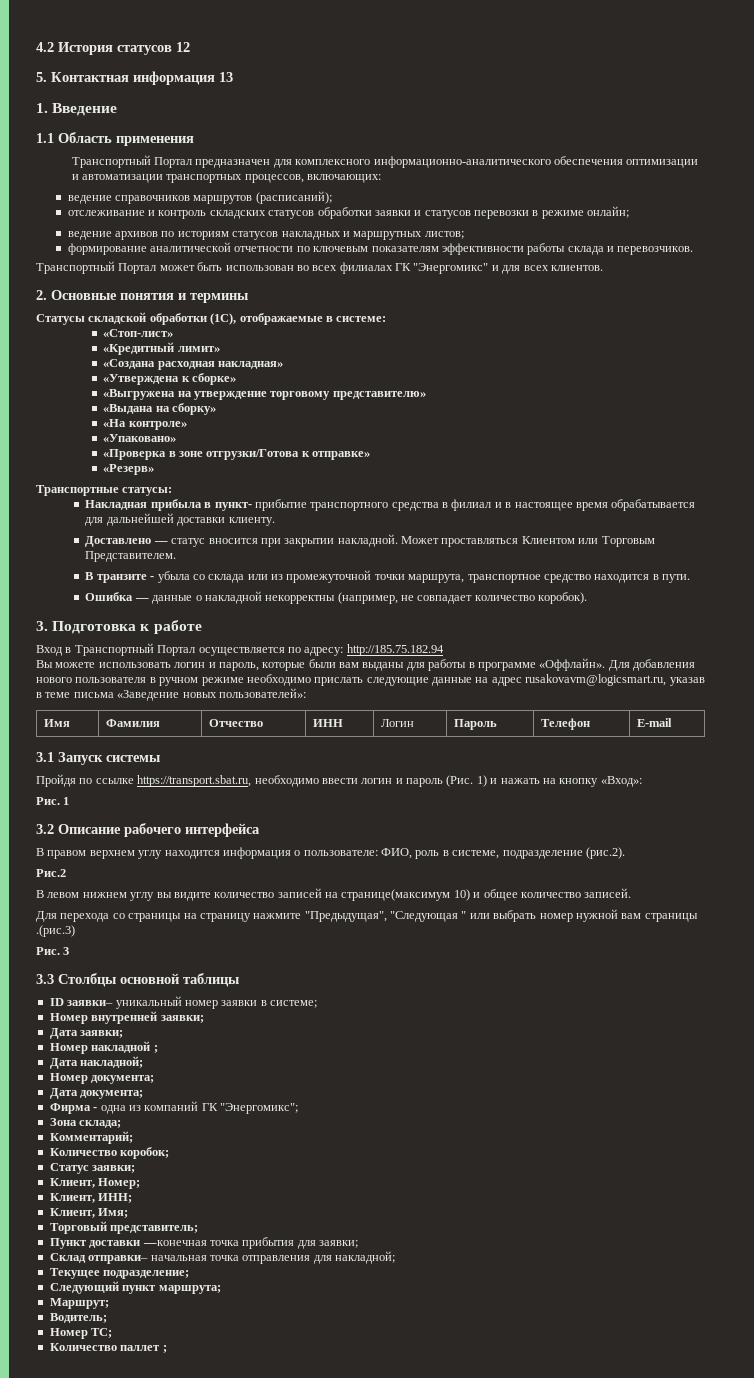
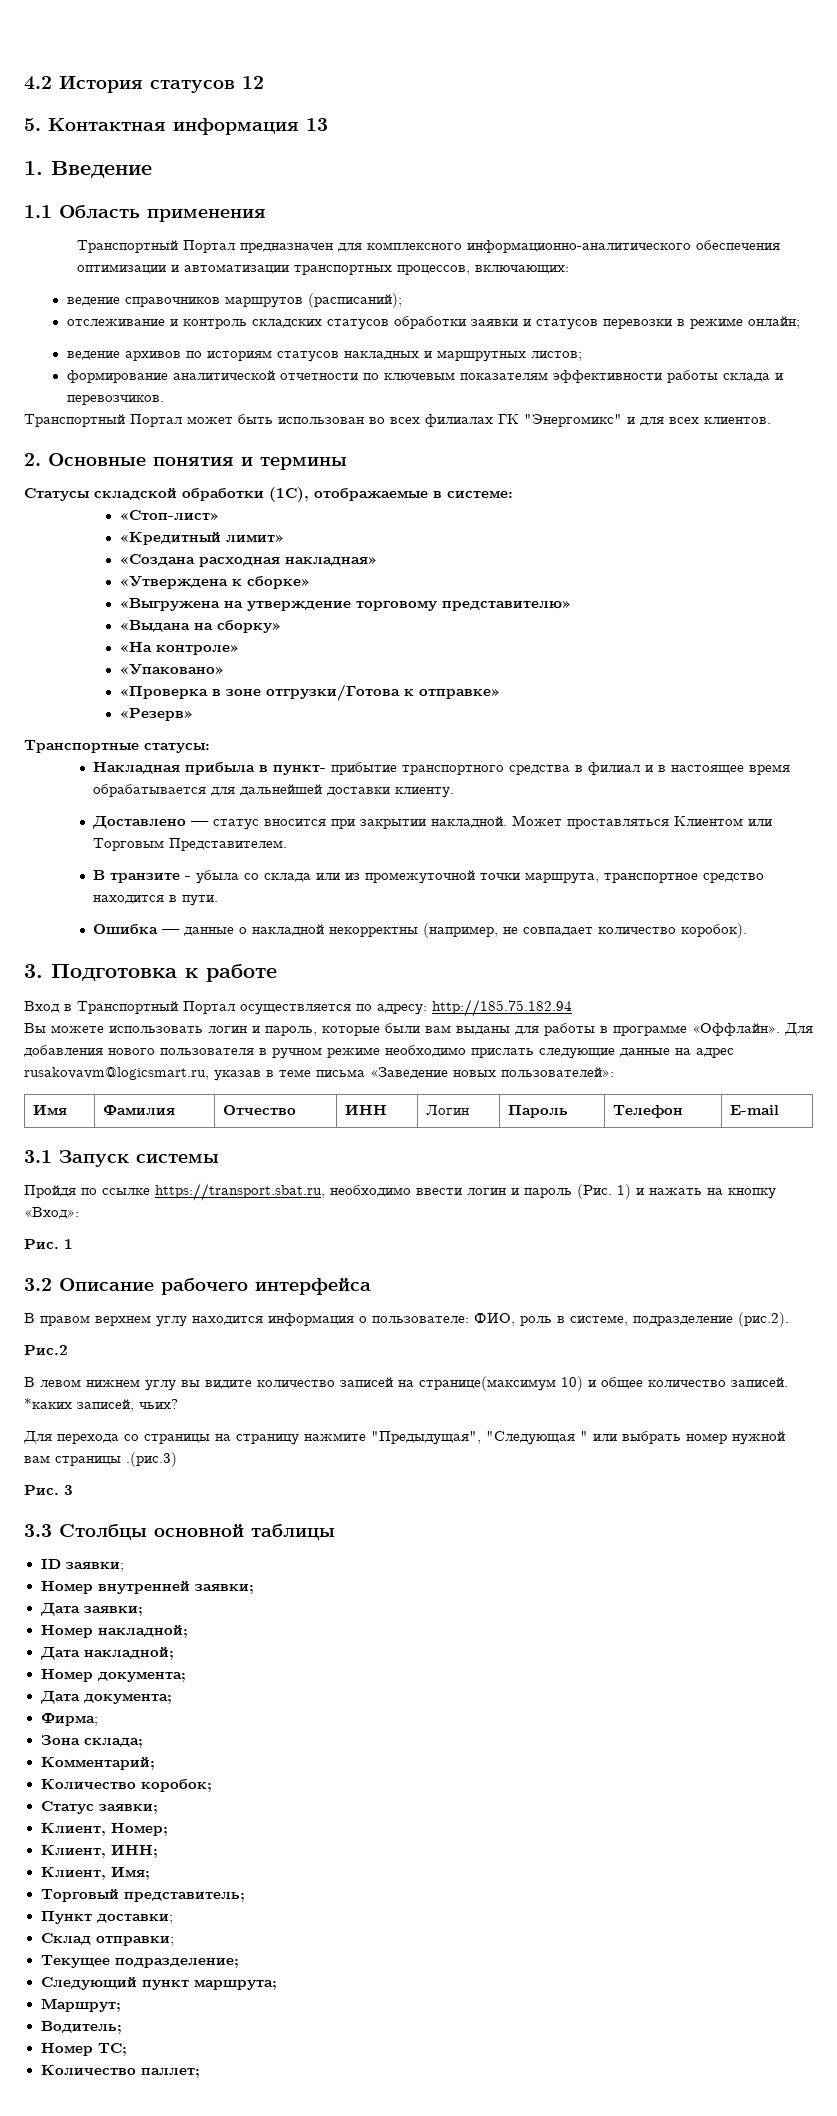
(632, 893) none -> [24,1398,178,1412] *каких записей, чьих?
[67,996,317,1009] заявки– уникальный номер заявки в системе; -> [65,1562,124,1572] заявки;
[91,1041,158,1053] накладной ; -> [97,1625,188,1638] накладной;
[49,1101,298,1114] Фирма - одна из компаний ГК "Энергомикс"; -> [40,1712,98,1726] Фирма;
[89,1237,358,1249] [49,1251,395,1264] доставки —конечная точка прибытия для заявки; // Склад отправки– начальная точка отправления для накладной; -> [96,1914,173,1924] [40,1933,174,1946] доставки; // Склад отправки;
[120,1345,167,1353] паллет ; -> [140,2068,200,2078] паллет;

